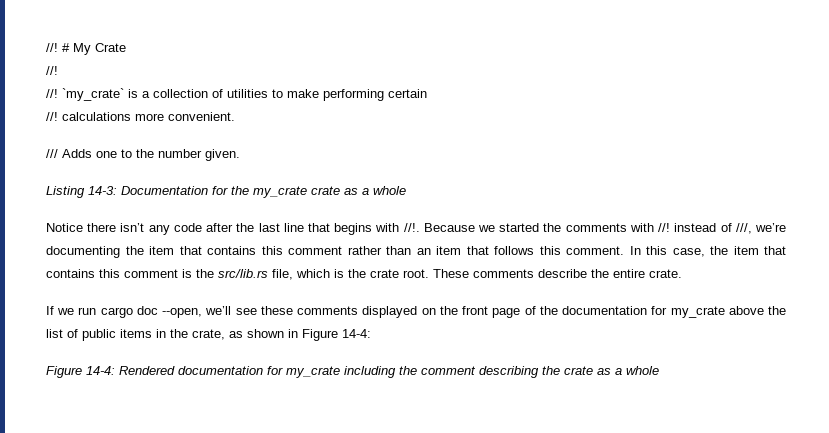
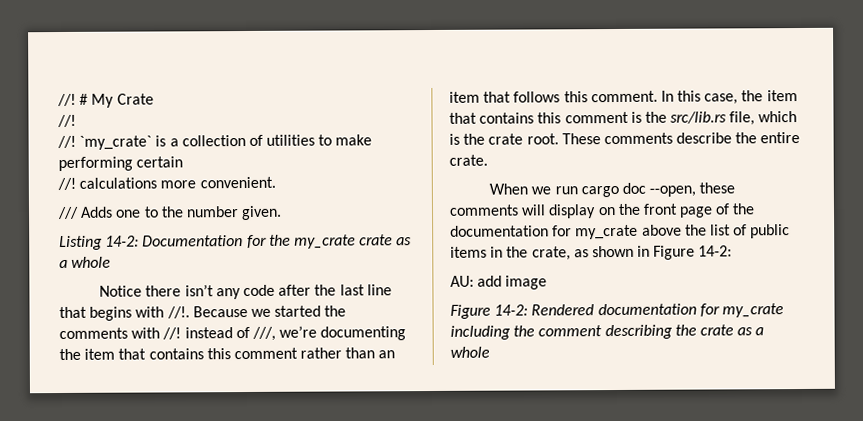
[88,186,117,195] 14-3: -> [105,235,140,247] 14-2:
[46,306,54,315] If -> [489,183,529,195] When
[205,306,418,318] we’ll see these comments displayed -> [699,182,736,194] [449,204,597,219] these comments will display
[342,329,371,338] [46,366,115,378] 14-4: // Figure 14-4: -> [698,245,733,257] [450,275,548,290] [450,304,529,319] 14-2: // AU: add image // Figure 14-2:

